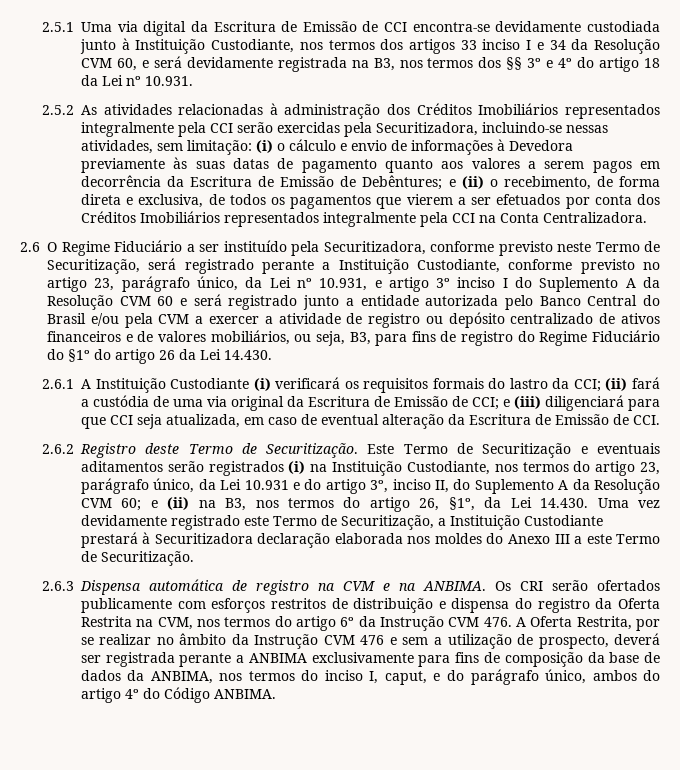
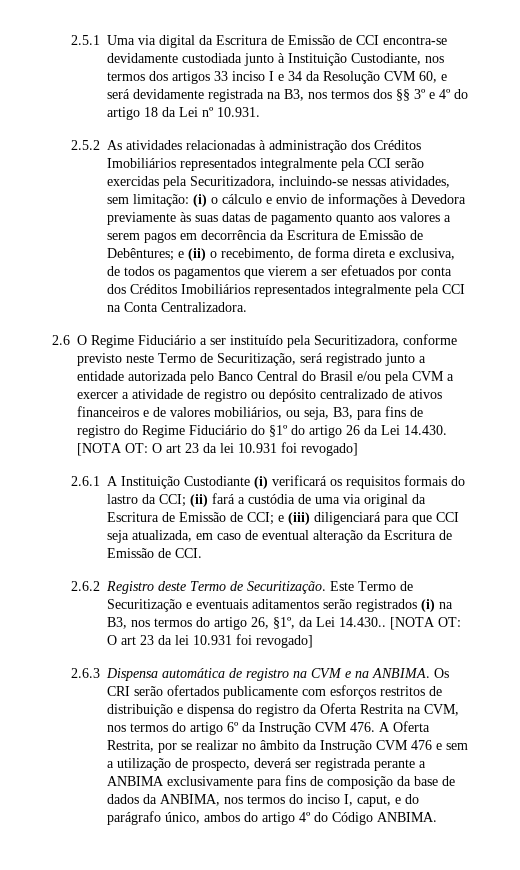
[262,259,660,274] [47,276,660,292] [47,294,298,310] perante a Instituição Custodiante, conforme previsto no artigo 23, parágrafo único, da Lei nº 10.931, e artigo 3º inciso I do Suplemento A da Resolução CVM 60 e será registrado -> (382, 359) none
(272, 355) none -> [77,442,358,456] [NOTA OT: O art 23 da lei 10.931 foi revogado]
[332,461,660,476] [80,478,660,494] [80,497,216,511] Instituição Custodiante, nos termos do artigo 23, parágrafo único, da Lei 10.931 e do artigo 3º, inciso II, do Suplemento A da Resolução CVM 60; e (ii) na -> (453, 605) none
[540,498,660,508] [80,515,603,530] [80,532,661,548] [80,551,194,566] 14.430. Uma vez devidamente registrado este Termo de Securitização, a Instituição Custodiante prestará à Securitizadora declaração elaborada nos moldes do Anexo III a este Termo de Securitização. -> [338,617,461,630] [106,634,313,648] 14.430.. [NOTA OT: O art 23 da lei 10.931 foi revogado]

